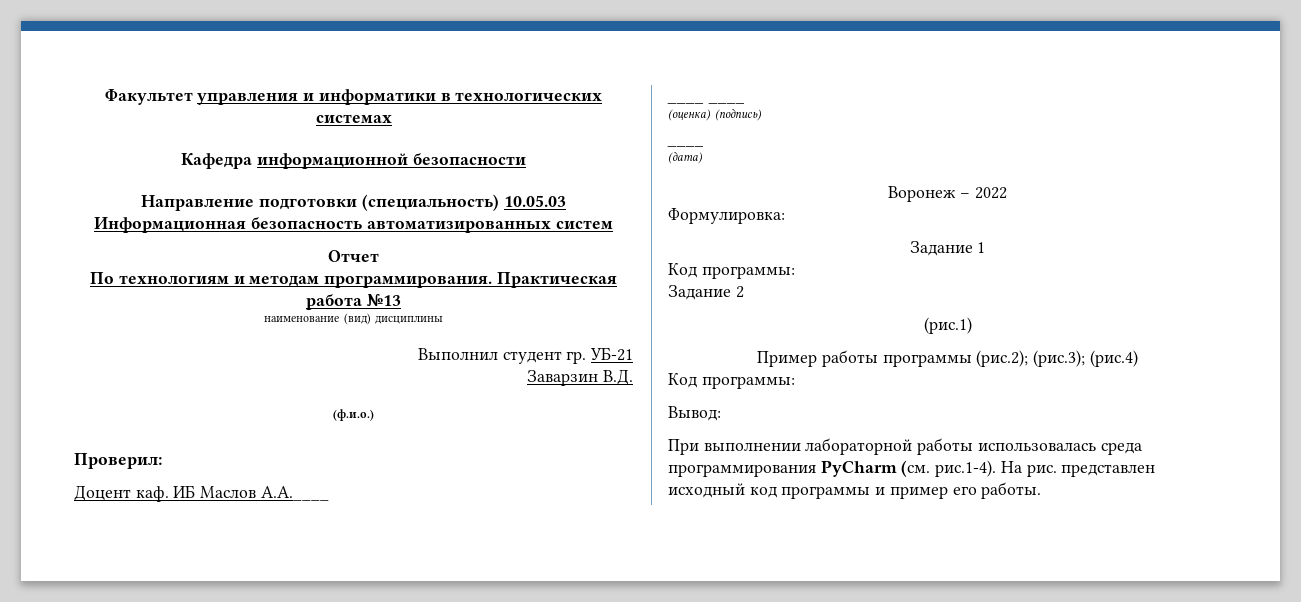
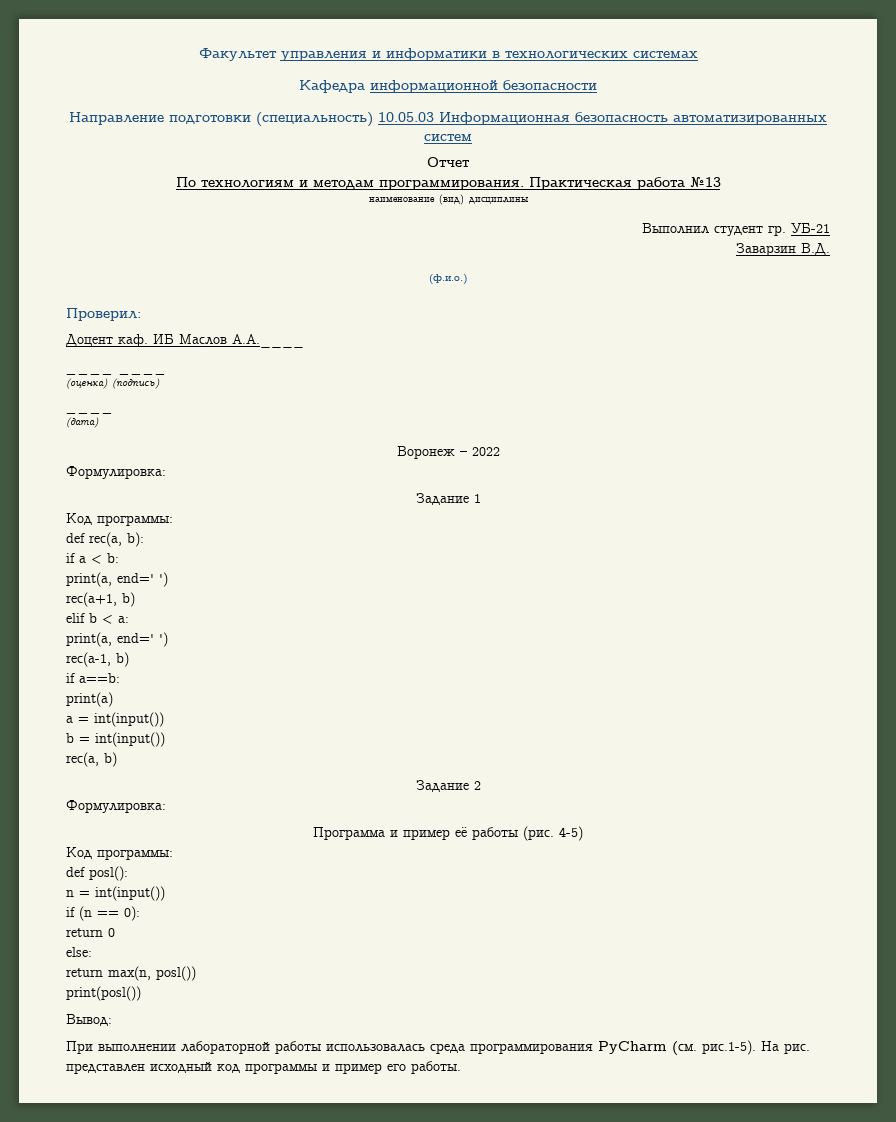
[668,285,744,300] [923,317,972,334] [757,350,1138,367] [668,373,795,389] Задание 2 // (рис.1) // Пример работы программы (рис.2); (рис.3); (рис.4) // Код программы: -> [66,532,144,547] [66,553,119,564] [66,572,168,587] [66,592,135,607] [66,613,129,624] [66,632,168,647] [66,652,129,667] [66,673,120,683] [66,692,113,707] [66,712,164,727] [66,732,165,747] [66,752,117,767] [415,780,481,792] [66,800,166,813] [313,826,583,841] [66,847,173,860] [66,866,128,881] [66,886,165,901] [66,906,140,921] [66,928,115,937] [66,947,92,957] [66,966,196,981] [66,986,141,1001] def rec(a, b): // if a < b: // print(a, end=' ') // rec(a+1, b) // elif b < a: // print(a, end=' ') // rec(a-1, b) // if a==b: // print(a) // a = int(input()) // b = int(input()) // rec(a, b) // Задание 2 // Формулировка: // Программа и пример её работы (рис. 4-5) // Код программы: // def posl(): // n = int(input()) // if (n == 0): // return 0 // else: // return max(n, posl()) // print(posl())
[935,460,997,477] рис.1-4). -> [702,1040,756,1055] рис.1-5).

